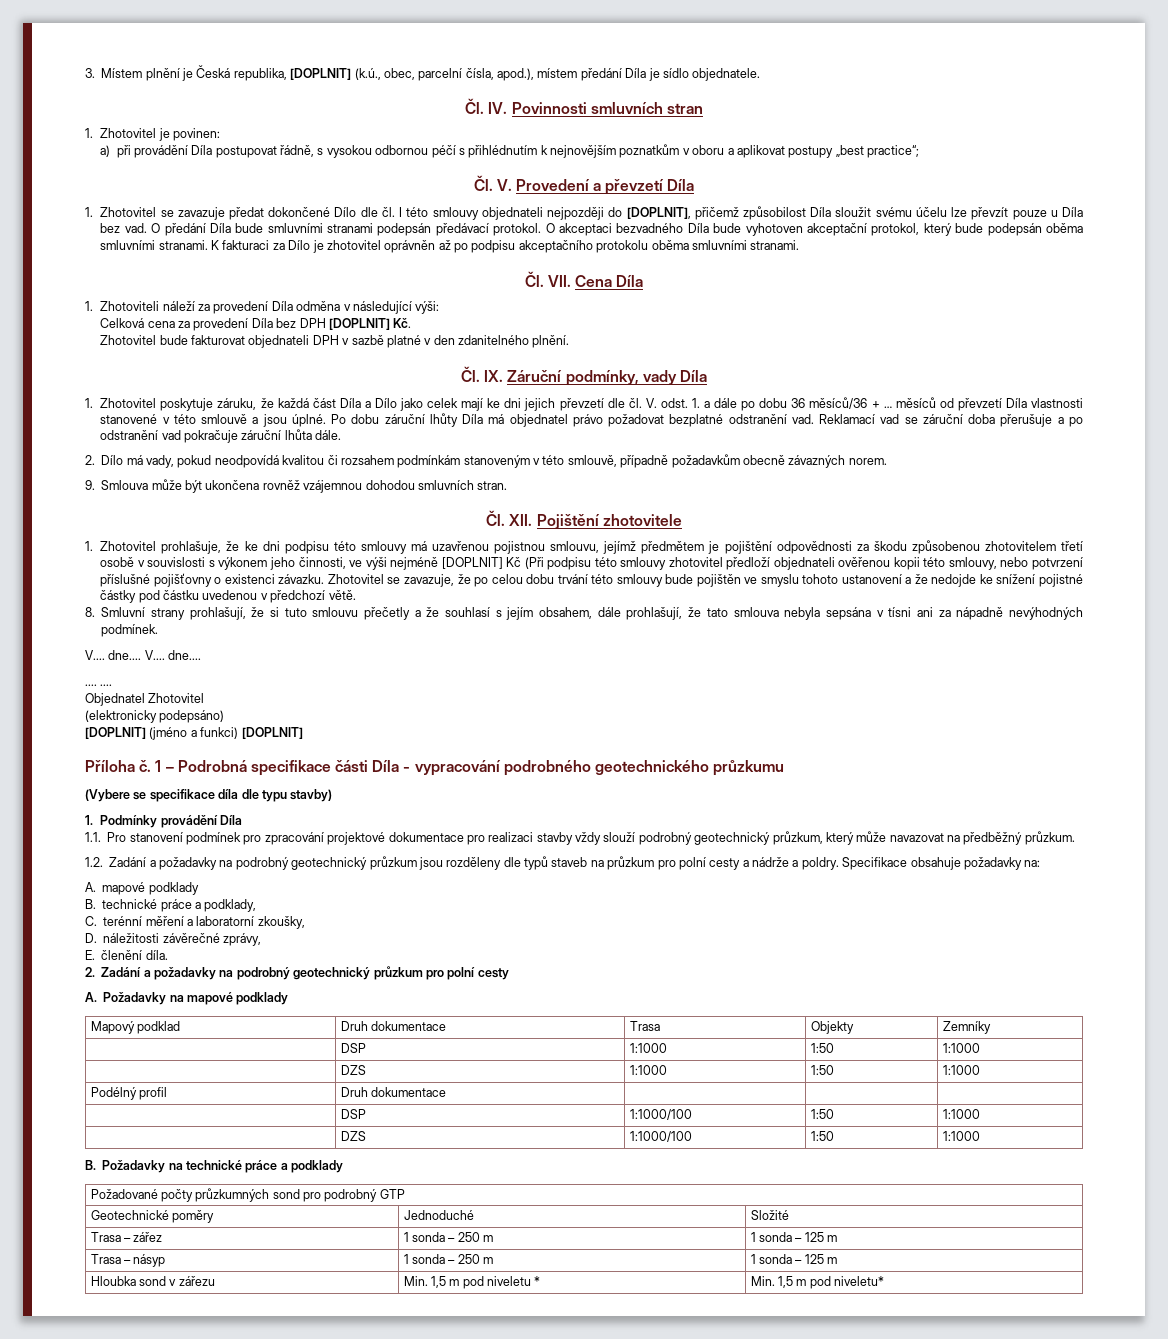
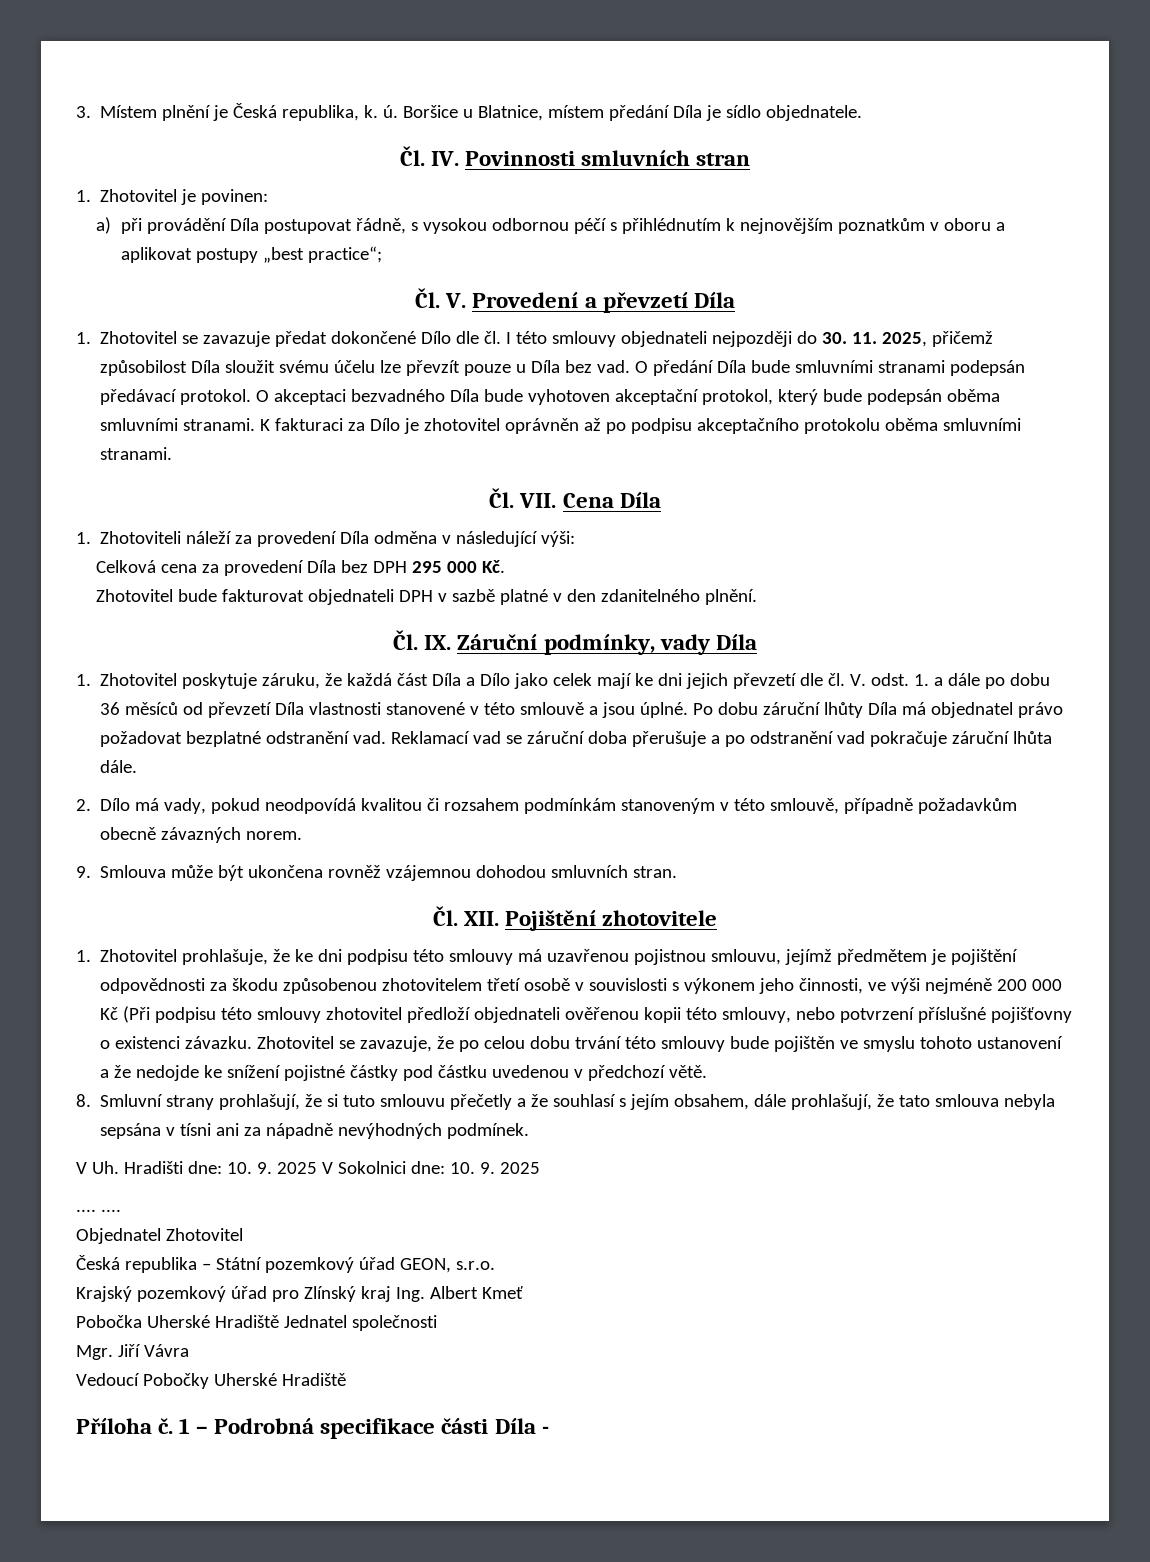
[290,68,534,81] [DOPLNIT] (k.ú., obec, parcelní čísla, apod.), -> [364,105,544,121] k. ú. Boršice u Blatnice,
[626,207,691,219] [DOPLNIT], -> [822,332,928,347] 30. 11. 2025,
[328,318,390,330] [DOPLNIT] -> [412,561,478,573] 295 000
[809,397,892,409] měsíců/36 + … -> (121, 708) none
[441,557,503,569] [DOPLNIT] -> [997,979,1063,991] 200 000
[85,650,202,660] [85,684,113,686] [85,693,205,706] [85,710,225,723] [85,727,303,740] V.... dne.... V.... dne.... // .... .... // Objednatel Zhotovitel // (elektronicky podepsáno) // [DOPLNIT] (jméno a funkci) [DOPLNIT] -> [76,1161,540,1174] [76,1209,121,1212] [76,1228,243,1244] [76,1255,495,1273] [76,1286,523,1302] [76,1315,437,1331] [76,1344,189,1360] [76,1373,346,1389] V Uh. Hradišti dne: 10. 9. 2025 V Sokolnici dne: 10. 9. 2025 // .... .... // Objednatel Zhotovitel // Česká republika – Státní pozemkový úřad GEON, s.r.o. // Krajský pozemkový úřad pro Zlínský kraj Ing. Albert Kmeť // Pobočka Uherské Hradiště Jednatel společnosti // Mgr. Jiří Vávra // Vedoucí Pobočky Uherské Hradiště
[414,760,785,776] [85,789,333,802] [85,815,243,828] [85,831,1075,845] [85,856,1041,870] [85,882,199,895] [85,899,257,912] [85,916,305,929] [85,933,261,946] [85,950,168,960] [85,966,509,980] [85,992,289,1005] [90,1021,180,1034] [340,1021,446,1031] [629,1021,660,1031] [810,1021,854,1034] [942,1021,991,1034] [340,1043,366,1053] [629,1043,667,1053] [810,1043,834,1053] [942,1043,980,1053] [340,1065,366,1075] [629,1065,667,1075] [810,1065,834,1075] [942,1065,980,1075] [90,1087,167,1100] [340,1087,446,1097] [340,1109,366,1119] [629,1109,692,1120] [810,1109,834,1119] [942,1109,980,1119] [340,1131,366,1141] [629,1131,692,1142] [810,1131,834,1141] [942,1131,980,1141] [85,1160,344,1173] [90,1188,405,1202] [90,1210,214,1223] [403,1210,474,1220] [750,1210,789,1220] [90,1232,163,1242] [403,1232,494,1242] [750,1232,838,1242] [90,1254,166,1267] [403,1254,494,1264] [750,1254,838,1264] [90,1276,215,1286] [403,1276,541,1289] [750,1276,885,1289] vypracování podrobného geotechnického průzkumu // (Vybere se specifikace díla dle typu stavby) // 1. Podmínky provádění Díla // 1.1. Pro stanovení podmínek pro zpracování projektové dokumentace pro realizaci stavby vždy slouží podrobný geotechnický průzkum, který může navazovat na předběžný průzkum. // 1.2. Zadání a požadavky na podrobný geotechnický průzkum jsou rozděleny dle typů staveb na průzkum pro polní cesty a nádrže a poldry. Specifikace obsahuje požadavky na: // A. mapové podklady // B. technické práce a podklady, // C. terénní měření a laboratorní zkoušky, // D. náležitosti závěrečné zprávy, // E. členění díla. // 2. Zadání a požadavky na podrobný geotechnický průzkum pro polní cesty // A. Požadavky na mapové podklady // Mapový podklad | Druh dokumentace | Trasa | Objekty | Zemníky // | DSP | 1:1000 | 1:50 | 1:1000 // | DZS | 1:1000 | 1:50 | 1:1000 // Podélný profil | Druh dokumentace | | | // | DSP | 1:1000/100 | 1:50 | 1:1000 // | DZS | 1:1000/100 | 1:50 | 1:1000 // B. Požadavky na technické práce a podklady // Požadované počty průzkumných sond pro podrobný GTP // Geotechnické poměry | Jednoduché | Složité // Trasa – zářez | 1 sonda – 250 m | 1 sonda – 125 m // Trasa – násyp | 1 sonda – 250 m | 1 sonda – 125 m // Hloubka sond v zářezu | Min. 1,5 m pod niveletu * | Min. 1,5 m pod niveletu* -> (549, 1430) none

